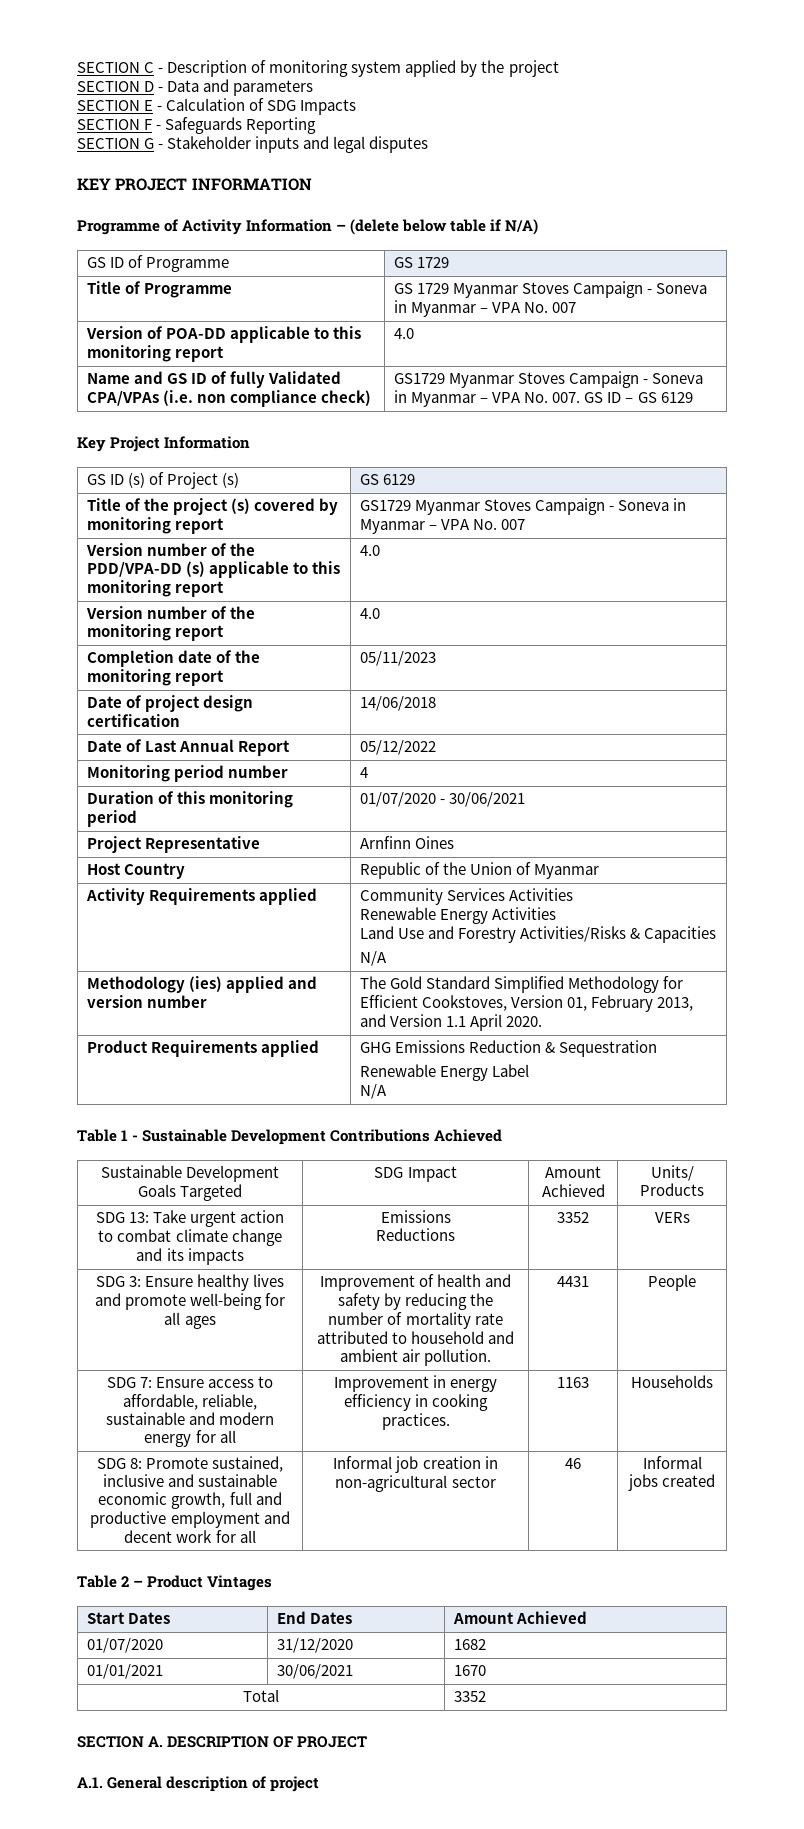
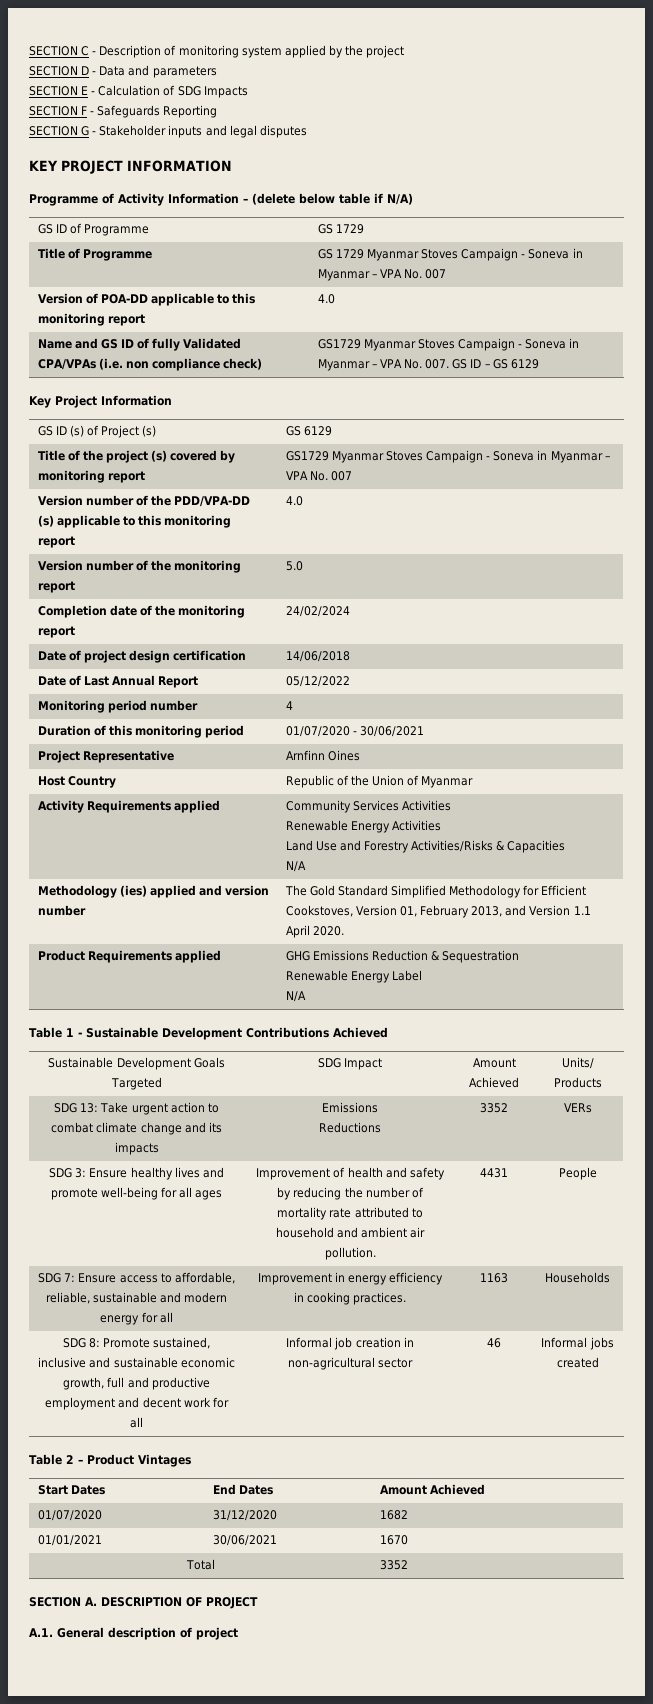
[360,608,381,619] 4.0 -> [285,561,303,571] 5.0
[360,651,437,666] 05/11/2023 -> [285,606,350,617] 24/02/2024

